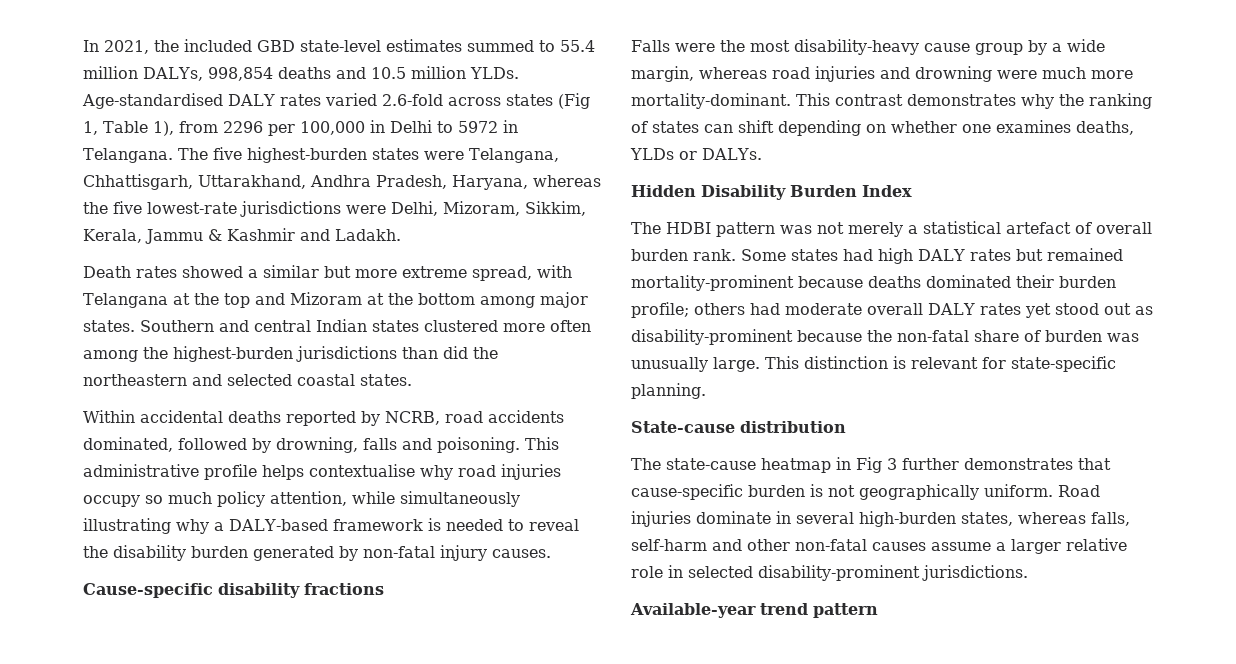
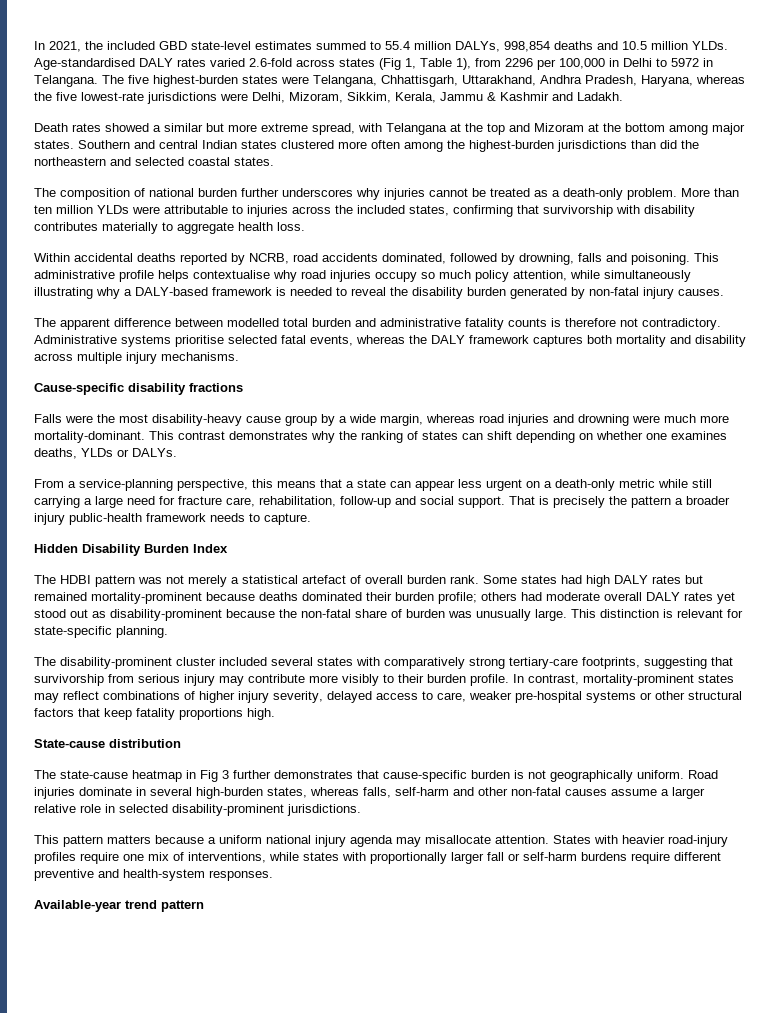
(412, 380) none -> [34,188,739,200] [34,205,695,217] [34,222,305,234] // The composition of national burden further underscores why injuries cannot be treated as a death-only problem. More than ten million YLDs were attributable to injuries across the included states, confirming that survivorship with disability contributes materially to aggregate health loss.
(551, 553) none -> [34,318,721,330] [34,335,746,347] [34,352,239,364] // The apparent difference between modelled total burden and administrative fatality counts is therefore not contradictory. Administrative systems prioritise selected fatal events, whereas the DALY framework captures both mortality and disability across multiple injury mechanisms.
(762, 154) none -> [34,479,712,491] [34,496,730,508] [34,513,311,525] // From a service-planning perspective, this means that a state can appear less urgent on a death-only metric while still carrying a large need for fracture care, rehabilitation, follow-up and social support. That is precisely the pattern a broader injury public-health framework needs to capture.
(706, 391) none -> [34,657,733,669] [34,674,734,686] [34,691,742,703] [34,708,275,720] // The disability-prominent cluster included several states with comparatively strong tertiary-care footprints, suggesting that survivorship from serious injury may contribute more visibly to their burden profile. In contrast, mortality-prominent states may reflect combinations of higher injury severity, delayed access to care, weaker pre-hospital systems or other structural factors that keep fatality proportions high.
(1028, 573) none -> [34,835,728,847] [34,852,721,864] [34,869,273,881] // This pattern matters because a uniform national injury agenda may misallocate attention. States with heavier road-injury profiles require one mix of interventions, while states with proportionally larger fall or self-harm burdens require different preventive and health-system responses.

